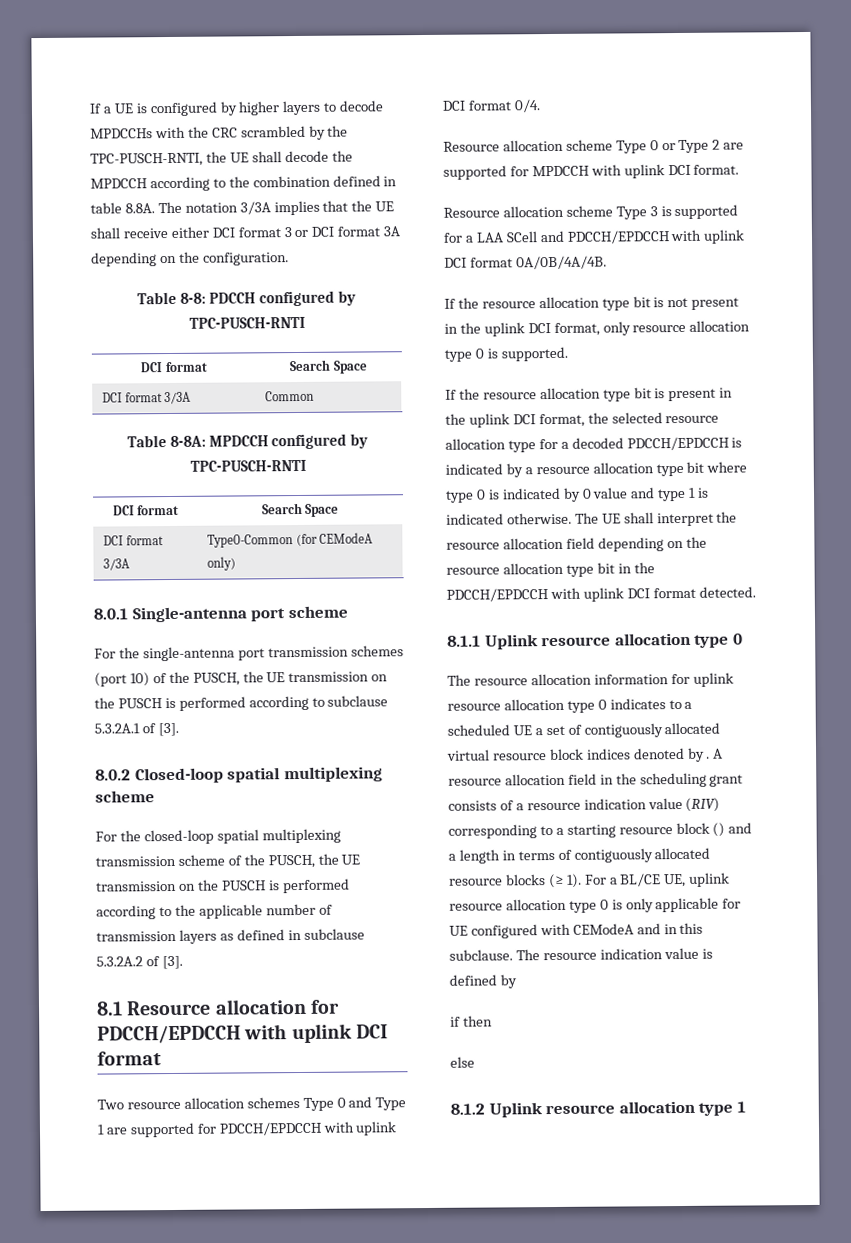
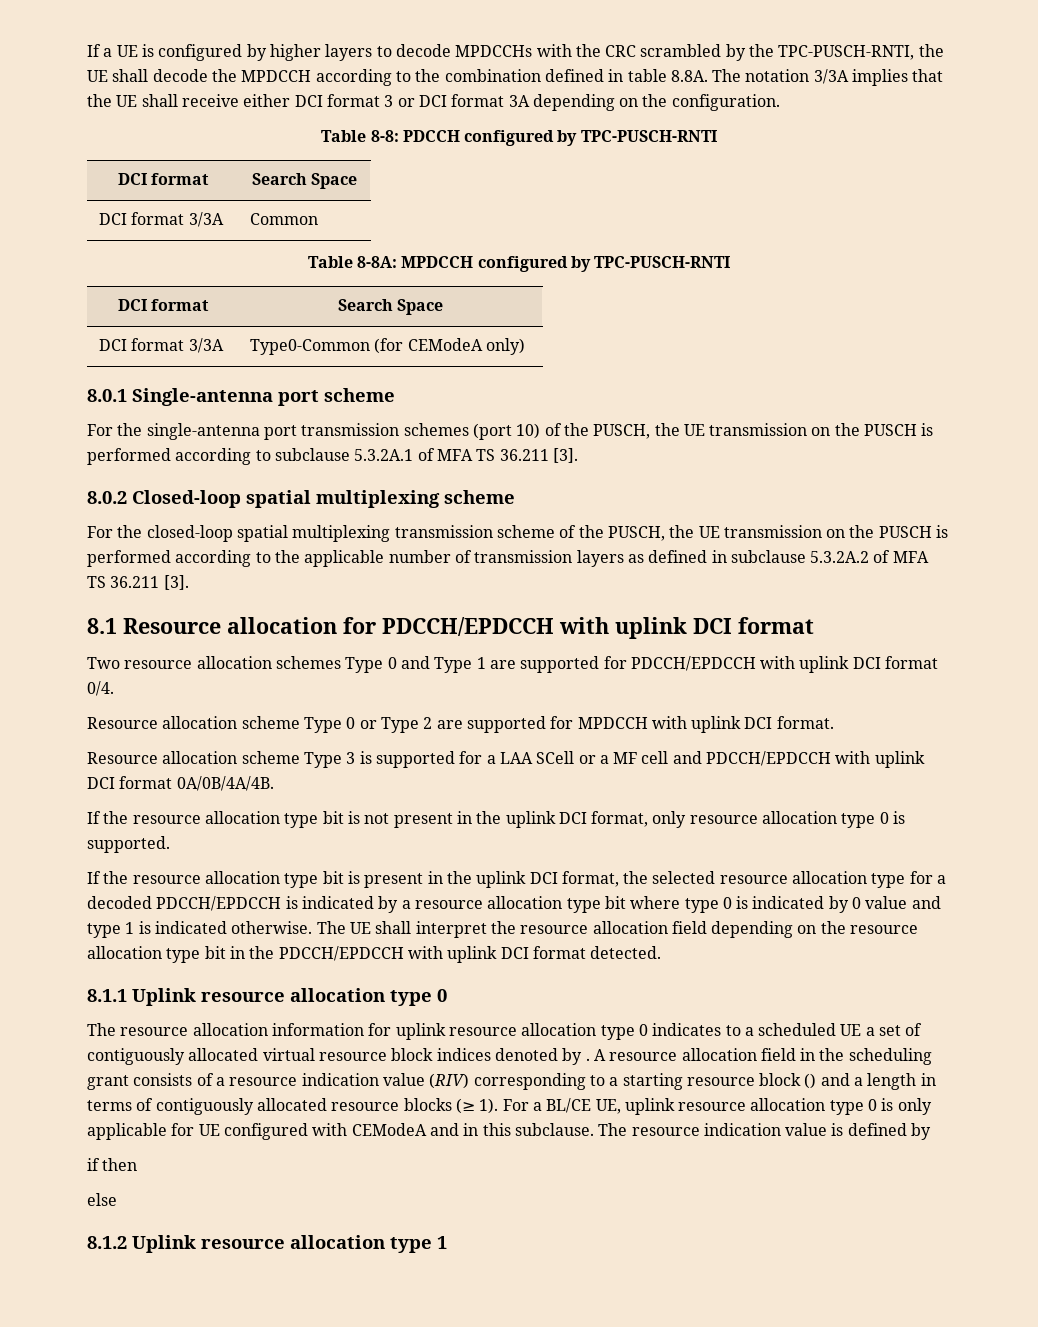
(156, 728) none -> [436,449,549,461] MFA TS 36.211
(160, 961) none -> [892,551,929,563] [87,576,160,588] MFA TS 36.211
(538, 237) none -> [578,751,669,764] or a MF cell

